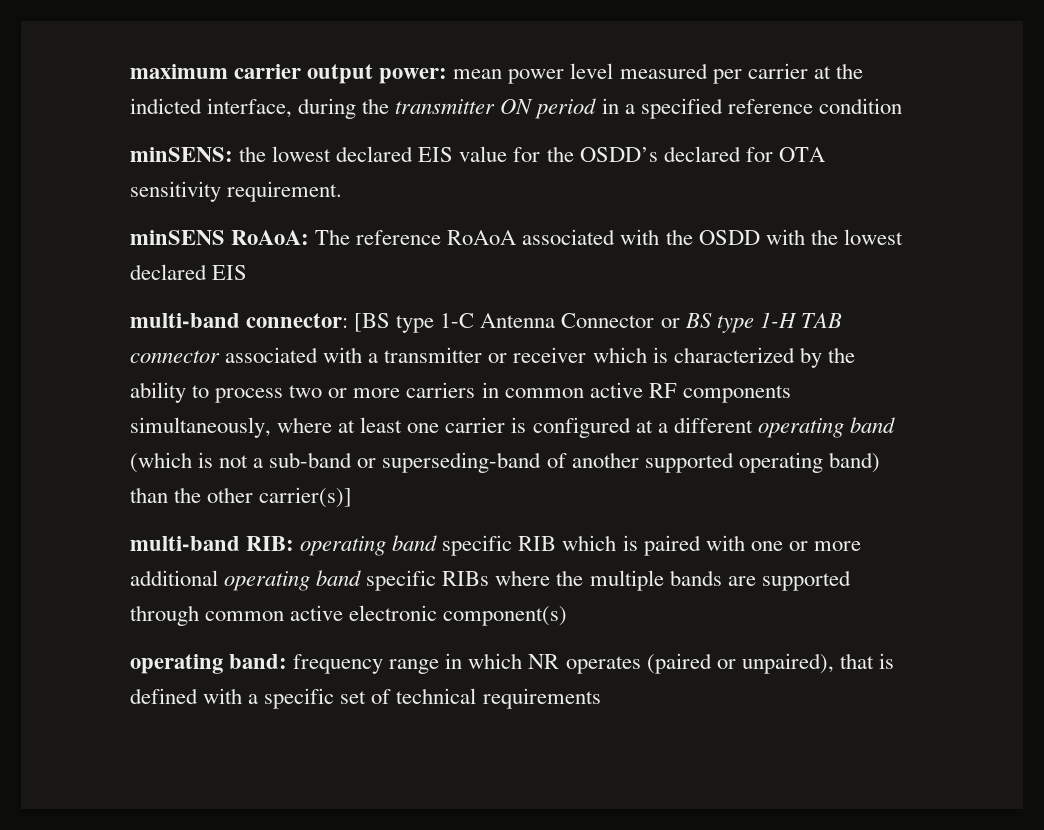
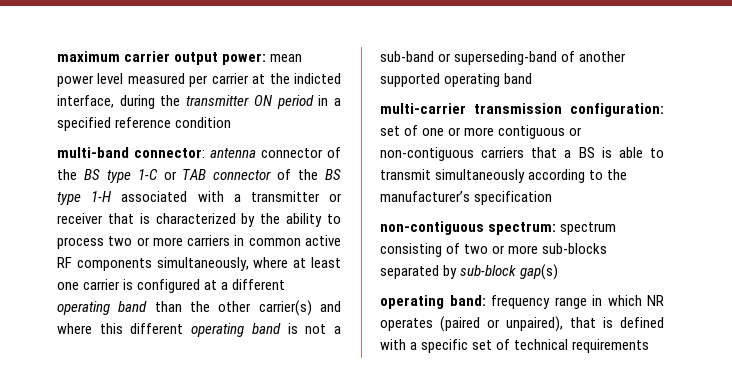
[130,146,825,162] [130,181,343,202] [130,229,903,245] [130,264,248,280] [130,313,680,333] minSENS: the lowest declared EIS value for the OSDD’s declared for OTA sensitivity requirement. // minSENS RoAoA: The reference RoAoA associated with the OSDD with the lowest declared EIS // multi-band connector: [BS type 1-C Antenna Connector or -> [57,147,341,158] [57,169,319,183] multi-band connector: antenna connector of the BS type 1-C or TAB connector of the
[800,313,842,328] [130,350,220,363] TAB connector -> (112, 196) none
[592,347,647,363] which -> [107,213,134,224] that
[130,452,192,473] (which -> [154,300,341,316] [57,323,281,337] than the other carrier(s) and where this different operating band
[828,452,880,473] [130,487,353,508] [130,535,861,556] [130,570,851,591] [130,605,568,626] band) than the other carrier(s)] // multi-band RIB: operating band specific RIB which is paired with one or more additional operating band specific RIBs where the multiple bands are supported through common active electronic component(s) -> [504,73,533,84] [380,103,664,117] [380,125,583,139] [380,147,664,161] [380,169,628,183] [380,191,553,205] [380,221,617,235] [380,243,608,257] [380,264,559,280] band // multi-carrier transmission configuration: set of one or more contiguous or non-contiguous carriers that a BS is able to transmit simultaneously according to the manufacturer’s specification // non-contiguous spectrum: spectrum consisting of two or more sub-blocks separated by sub-block gap(s)

